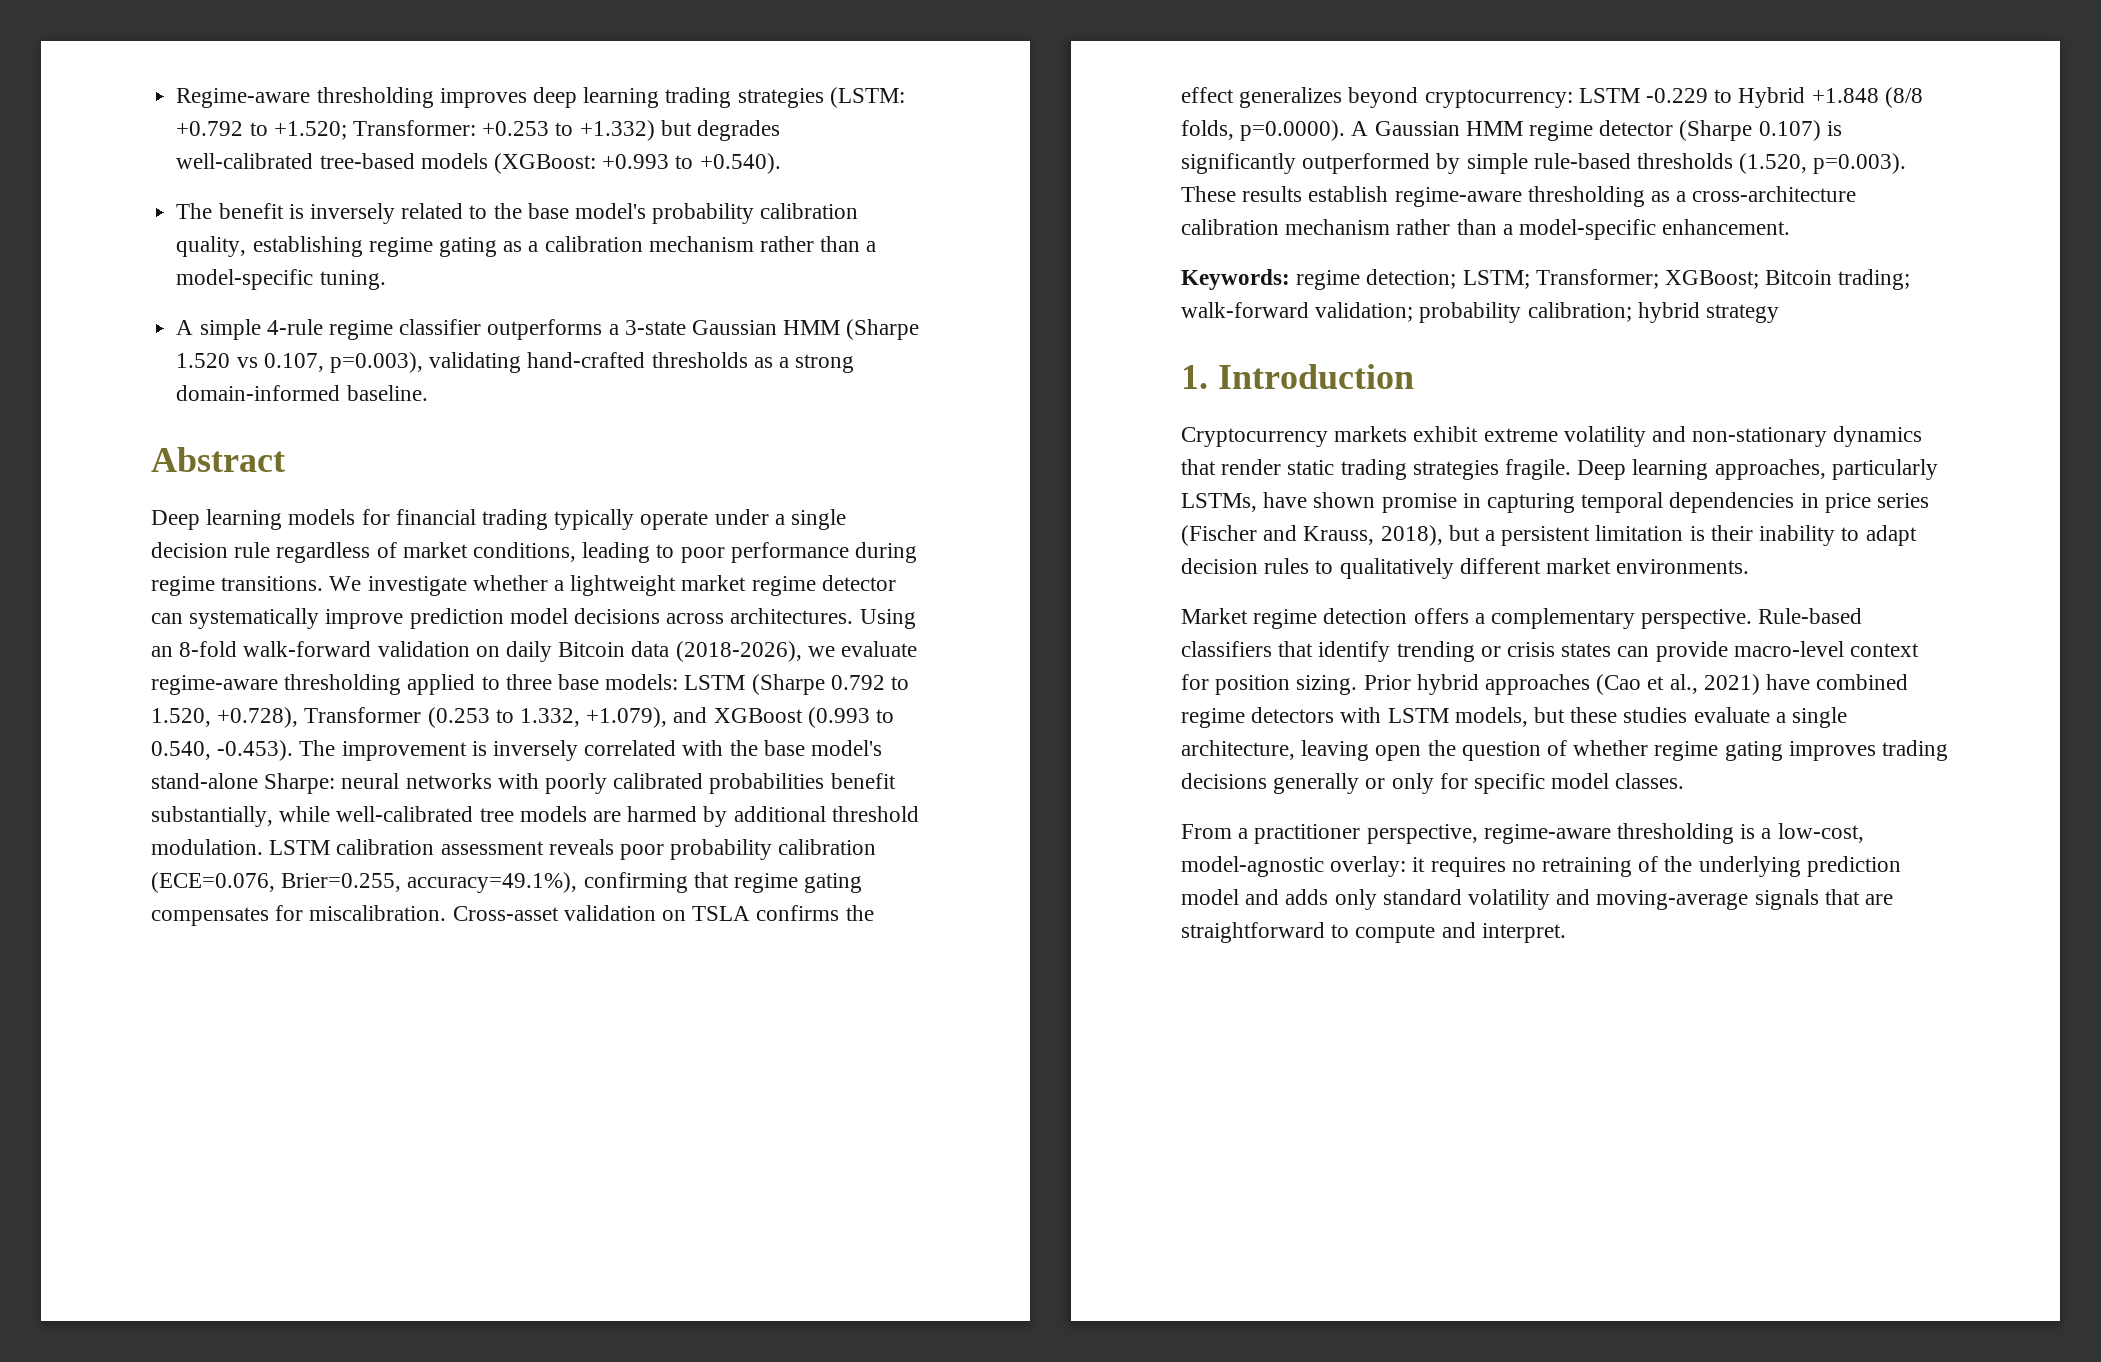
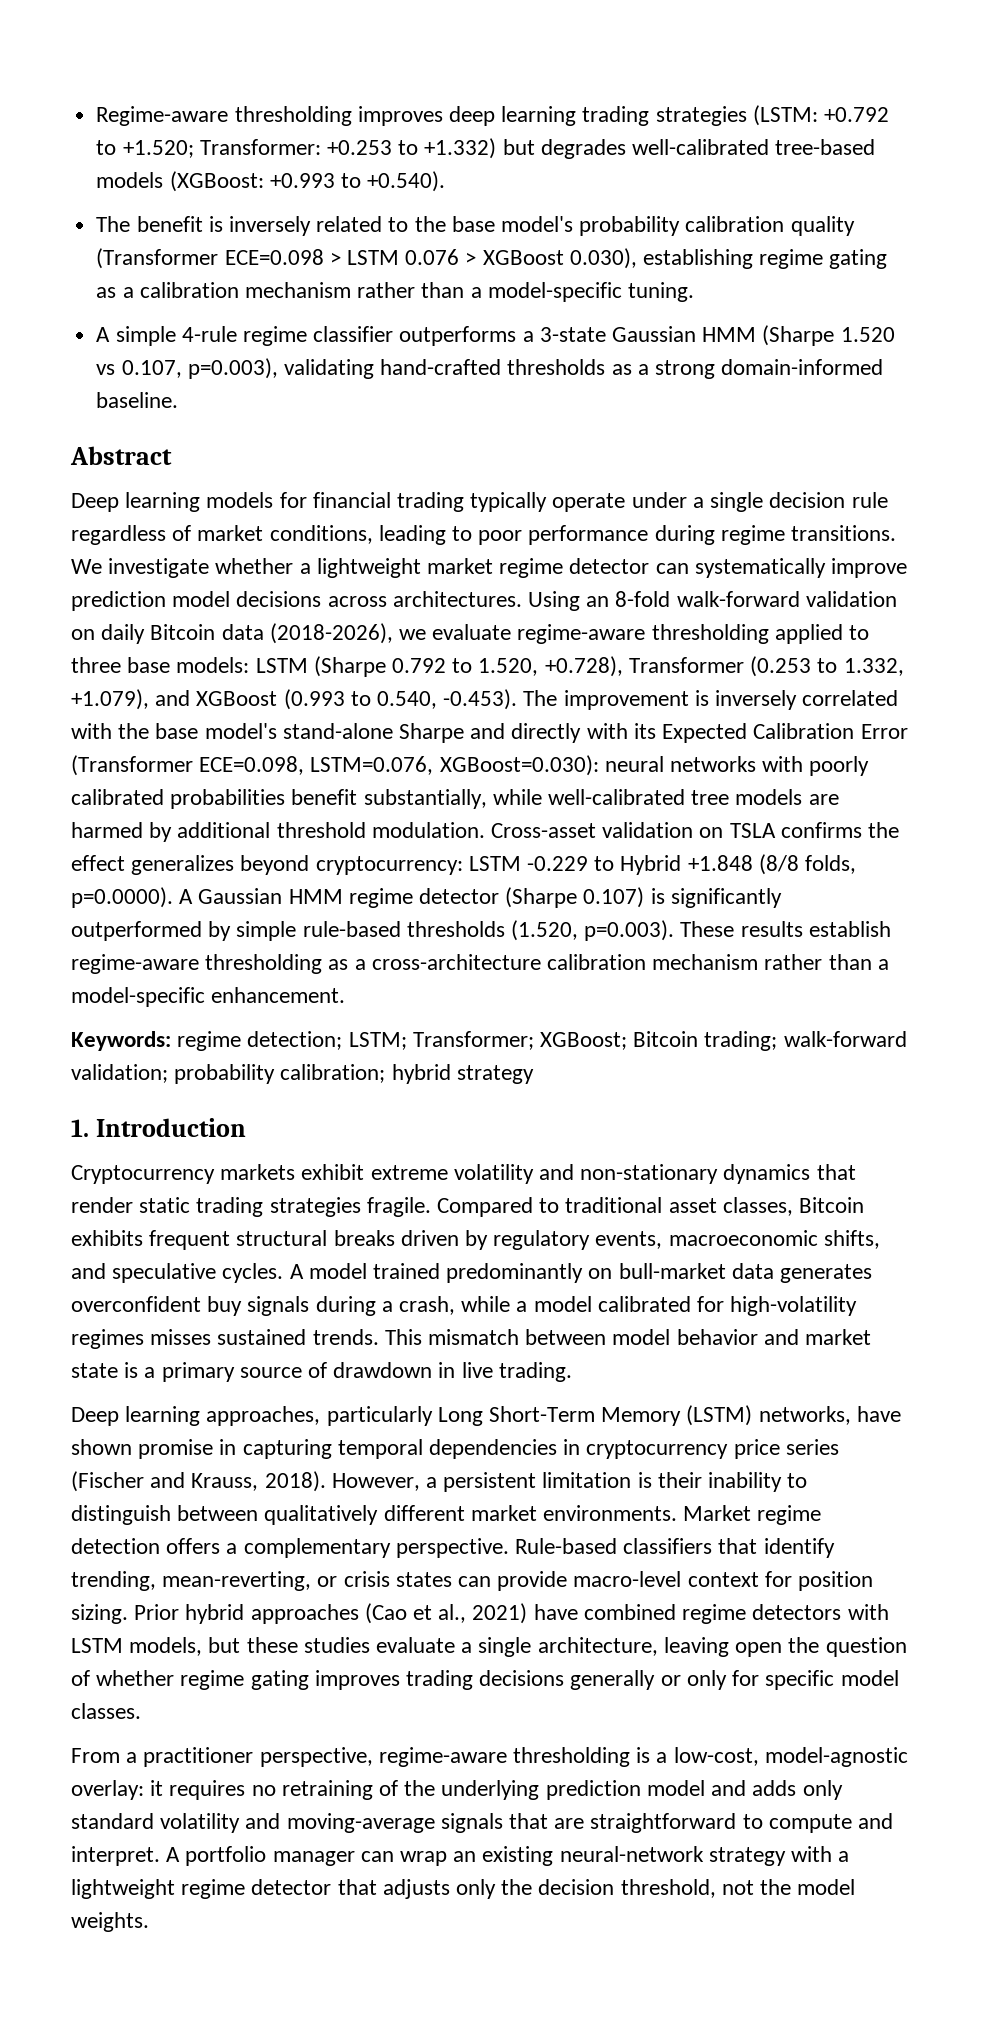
[176,236,247,257] quality, -> [790,216,855,236] [96,248,637,269] quality (Transformer ECE=0.098 > LSTM 0.076 > XGBoost 0.030),
[264,773,336,794] Sharpe: -> [399,723,908,743] [71,755,599,776] Sharpe and directly with its Expected Calibration Error (Transformer ECE=0.098, LSTM=0.076, XGBoost=0.030):
[269,839,877,860] [151,872,863,893] [151,905,447,926] LSTM calibration assessment reveals poor probability calibration (ECE=0.076, Brier=0.255, accuracy=49.1%), confirming that regime gating compensates for miscalibration. -> (485, 830) none
[1577,459,1938,480] [1181,493,1257,512] Deep learning approaches, particularly LSTMs, -> [437,1197,865,1217] [71,1230,880,1250] [71,1263,873,1283] [71,1296,858,1316] [71,1329,872,1349] [71,1362,572,1382] [71,1405,851,1426] Compared to traditional asset classes, Bitcoin exhibits frequent structural breaks driven by regulatory events, macroeconomic shifts, and speculative cycles. A model trained predominantly on bull-market data generates overconfident buy signals during a crash, while a model calibrated for high-volatility regimes misses sustained trends. This mismatch between model behavior and market state is a primary source of drawdown in live trading. // Deep learning approaches, particularly Long Short-Term Memory (LSTM) networks,
(1819, 500) none -> [586,1440,729,1459] cryptocurrency
[1380,525,1480,546] 2018), but -> [264,1471,420,1492] 2018). However,
[1865,525,1917,546] [1181,558,1334,574] adapt decision rules to -> [71,1505,259,1525] distinguish between
(1750, 566) // -> (678, 1513) none
[1396,641,1475,662] trending -> [71,1571,312,1591] trending, mean-reverting,
(1566, 933) none -> [166,1846,850,1866] [71,1879,856,1899] [71,1912,149,1932] A portfolio manager can wrap an existing neural-network strategy with a lightweight regime detector that adjusts only the decision threshold, not the model weights.

